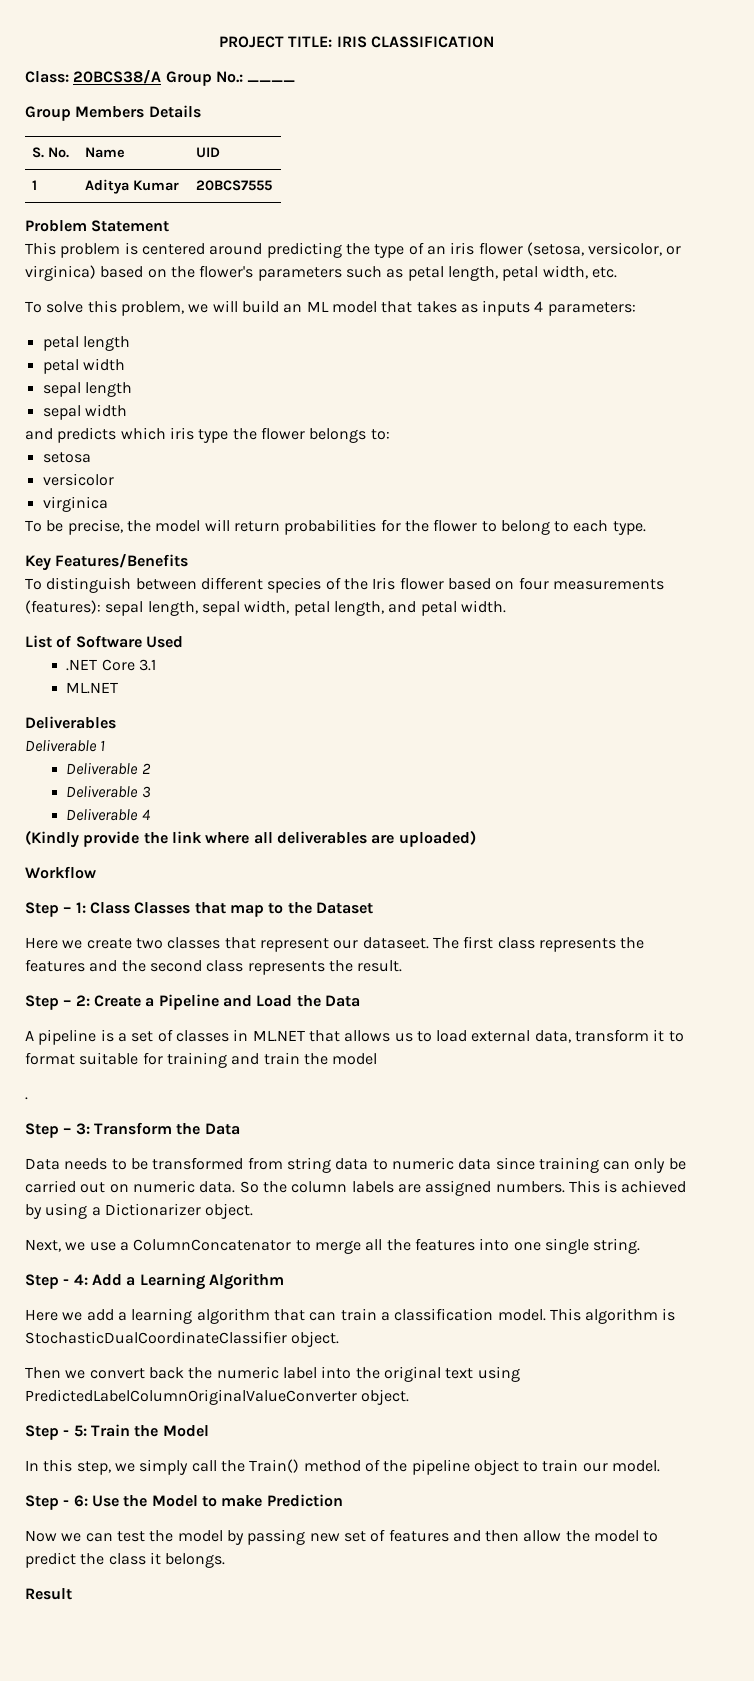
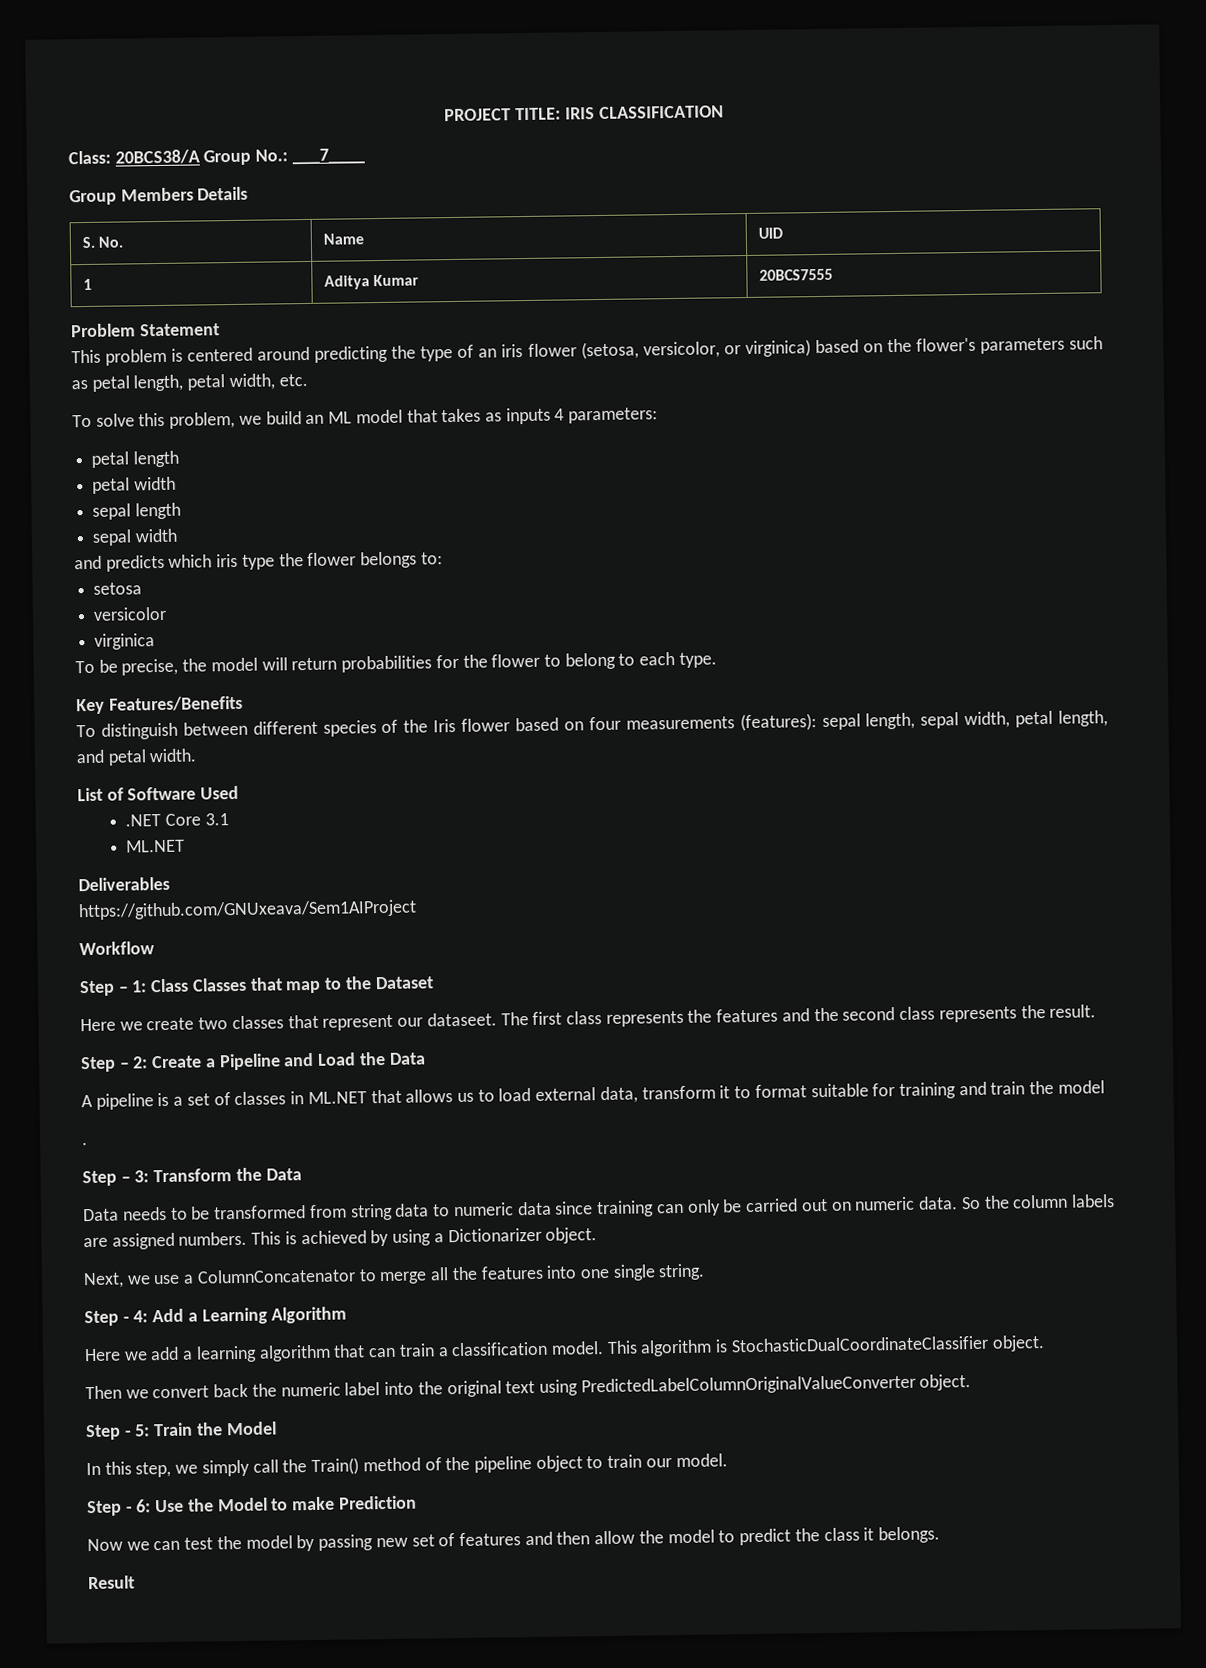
[247,80,296,82] ____ -> [291,148,365,165] ___7____
[212,300,238,312] will -> (262, 420) none
[25,739,106,752] [66,762,151,775] [66,785,151,798] [66,808,151,821] [25,830,476,848] Deliverable 1 // Deliverable 2 // Deliverable 3 // Deliverable 4 // (Kindly provide the link where all deliverables are uploaded) -> [78,899,417,921] https://github.com/GNUxeava/Sem1AIProject

